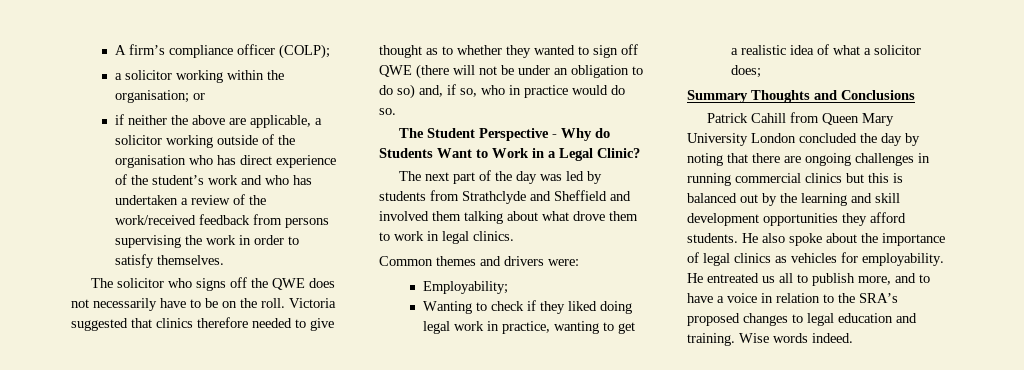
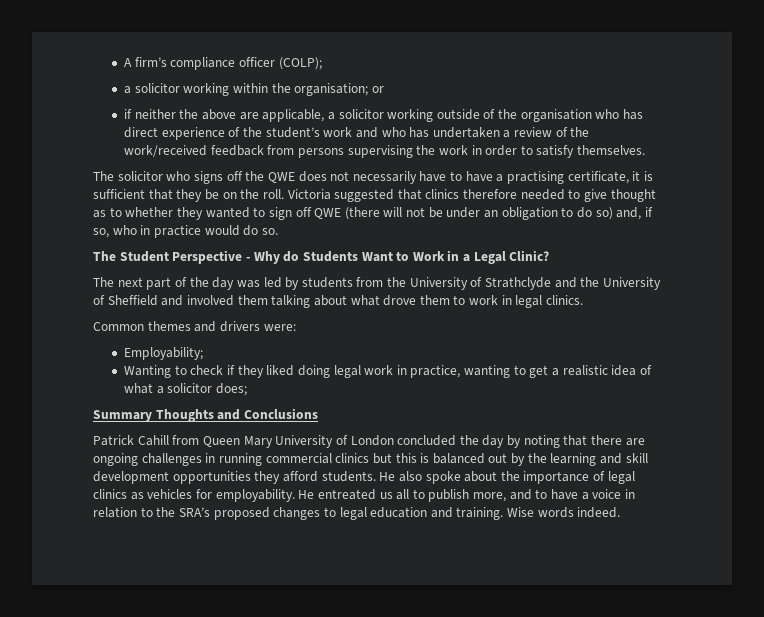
(201, 303) none -> [465,171,653,184] [93,189,203,202] have a practising certificate, it is sufficient that they
[462,191,551,204] Strathclyde and -> [387,277,661,290] [93,295,105,305] the University of Strathclyde and the University of
(748, 139) none -> [335,435,348,445] of

